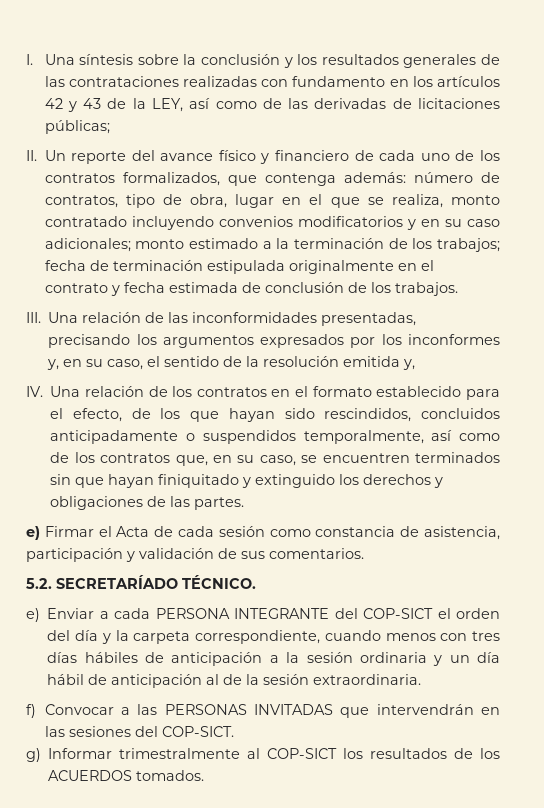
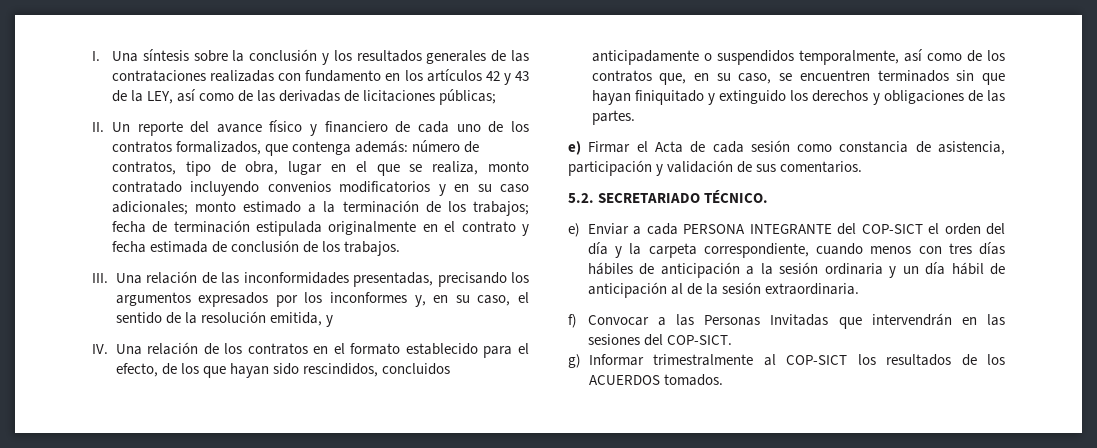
[343,356,416,370] emitida y, -> [269,312,333,327] emitida, y
[56,575,178,589] SECRETARÍADO -> [598,193,701,203] SECRETARIADO
[164,704,333,715] PERSONAS INVITADAS -> [704,314,829,326] Personas Invitadas

